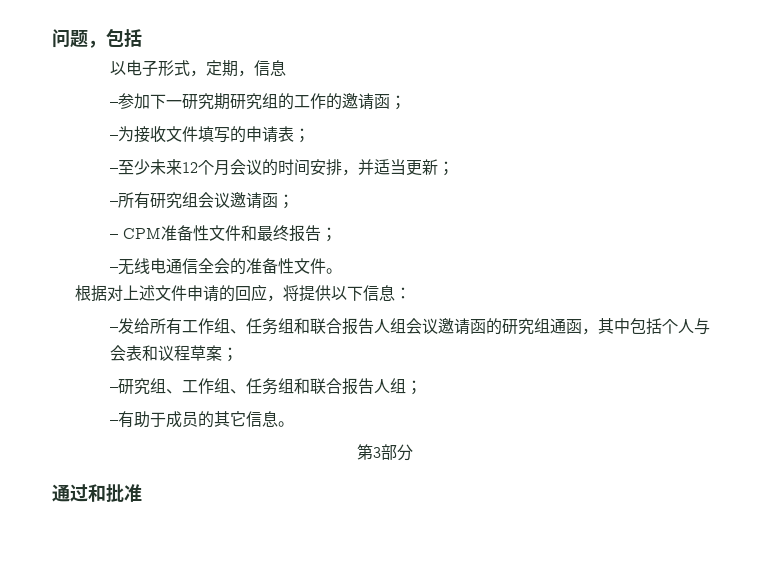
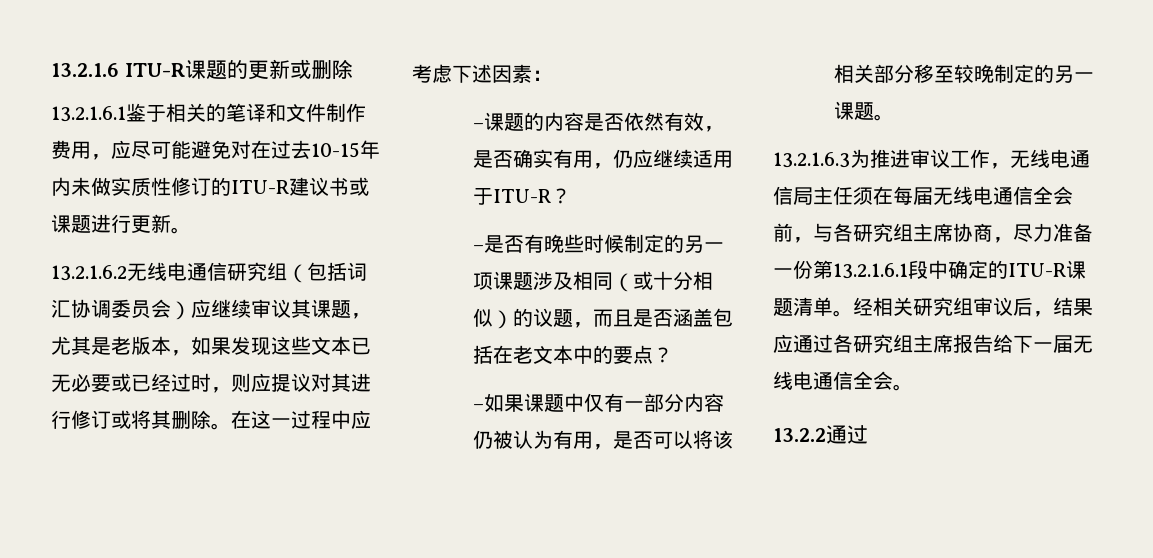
[52,28,142,48] [110,60,287,77] [110,93,407,110] [110,126,311,143] [110,159,455,176] [110,192,295,209] [110,225,338,242] [110,258,343,275] [75,284,412,302] [110,318,711,335] [110,345,239,362] [110,378,423,395] [110,411,295,428] [357,444,413,461] [52,484,142,502] 问题，包括 // 以电子形式，定期，信息 // –参加下一研究期研究组的工作的邀请函； // –为接收文件填写的申请表； // –至少未来12个月会议的时间安排，并适当更新； // –所有研究组会议邀请函； // – CPM准备性文件和最终报告； // –无线电通信全会的准备性文件。 // 根据对上述文件申请的回应，将提供以下信息： // –发给所有工作组、任务组和联合报告人组会议邀请函的研究组通函，其中包括个人与会表和议程草案； // –研究组、工作组、任务组和联合报告人组； // –有助于成员的其它信息。 // 第3部分 // 通过和批准 -> [51,59,353,80] [51,103,366,122] [51,140,380,160] [51,177,369,196] [51,214,191,234] [51,262,367,283] [51,299,371,320] [51,336,371,356] [51,373,371,393] [51,410,371,430] [412,64,552,83] [472,112,724,132] [472,149,733,169] [472,188,571,205] [472,234,724,253] [472,271,713,292] [472,308,733,329] [472,345,673,364] [472,393,724,412] [472,430,733,450] [833,64,1094,83] [833,101,894,121] [773,149,1090,169] [773,186,1073,205] [773,223,1093,243] [773,260,1086,279] [773,297,1093,317] [773,334,1093,353] [773,371,913,391] [773,425,868,444] 13.2.1.6 ITU-R课题的更新或删除 // 13.2.1.6.1鉴于相关的笔译和文件制作费用，应尽可能避免对在过去10-15年内未做实质性修订的ITU-R建议书或课题进行更新。 // 13.2.1.6.2无线电通信研究组（包括词汇协调委员会）应继续审议其课题，尤其是老版本，如果发现这些文本已无必要或已经过时，则应提议对其进行修订或将其删除。在这一过程中应考虑下述因素： // –课题的内容是否依然有效，是否确实有用，仍应继续适用于ITU-R？ // –是否有晚些时候制定的另一项课题涉及相同（或十分相似）的议题，而且是否涵盖包括在老文本中的要点？ // –如果课题中仅有一部分内容仍被认为有用，是否可以将该相关部分移至较晚制定的另一课题。 // 13.2.1.6.3为推进审议工作，无线电通信局主任须在每届无线电通信全会前，与各研究组主席协商，尽力准备一份第13.2.1.6.1段中确定的ITU-R课题清单。经相关研究组审议后，结果应通过各研究组主席报告给下一届无线电通信全会。 // 13.2.2通过

